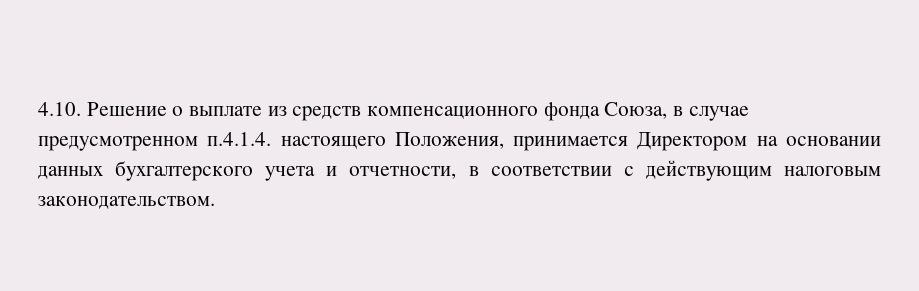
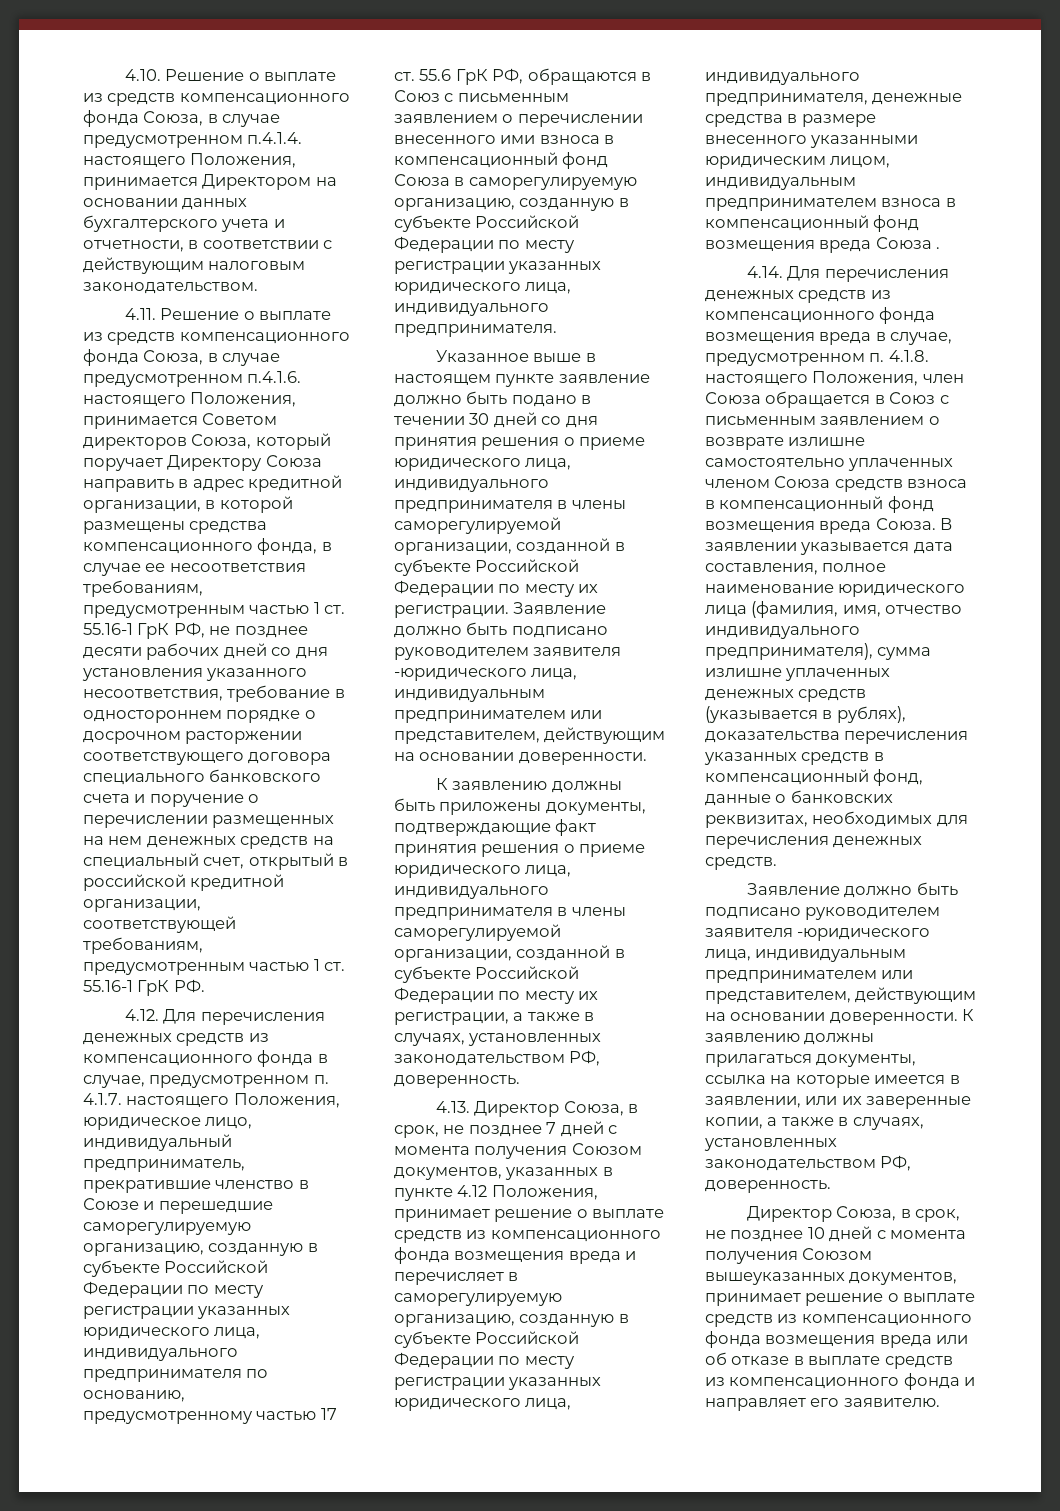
(215, 202) none -> [125,308,332,321] [83,332,350,345] [83,349,281,366] [83,371,302,387] [83,392,297,407] [83,413,278,429] [83,433,331,450] [83,455,322,471] [83,475,343,492] [83,496,293,513] [83,521,268,534] [83,538,332,555] [83,563,306,576] [83,580,203,597] [83,602,346,618] [83,622,308,639] [83,643,328,660] [82,668,308,681] [83,685,345,702] [83,710,316,723] [83,731,303,744] [83,752,332,765] [83,769,322,785] [83,794,260,807] [83,815,335,828] [83,836,334,849] [83,853,349,870] [83,874,285,891] [83,899,201,912] [83,916,236,933] [83,937,203,954] [83,959,346,975] [83,979,205,996] [125,1009,325,1025] [83,1033,269,1046] [83,1050,328,1067] [83,1075,329,1088] [83,1093,340,1108] [83,1117,253,1130] [83,1134,232,1151] [83,1159,245,1172] [83,1180,309,1193] [83,1198,273,1214] [83,1222,251,1235] [83,1243,318,1256] [83,1260,269,1277] [83,1281,264,1298] [83,1306,291,1319] [83,1327,261,1340] [83,1348,238,1361] [83,1369,269,1382] [83,1390,185,1402] [83,1408,337,1424] [394,68,652,85] [394,90,569,103] [394,114,643,127] [394,135,615,144] [394,152,609,169] [394,174,637,190] [394,198,629,211] [394,215,580,232] [394,236,575,253] [394,261,602,274] [394,282,572,295] [394,303,549,316] [394,324,557,337] [436,350,596,363] [394,374,650,387] [394,391,592,407] [394,412,598,428] [394,437,646,450] [394,458,572,471] [394,479,549,492] [394,500,626,513] [394,517,561,534] [394,538,625,555] [394,559,580,576] [394,580,599,597] [394,602,607,618] [394,622,608,638] [394,647,622,660] [394,668,578,681] [394,689,545,702] [394,710,603,723] [394,727,666,744] [394,752,647,765] [436,778,622,793] [394,798,646,815] [394,819,597,836] [394,844,646,857] [394,865,572,878] [394,886,549,899] [394,907,626,920] [394,924,561,941] [394,945,625,962] [394,966,580,983] [394,987,599,1004] [394,1012,595,1025] [394,1033,602,1046] [394,1050,601,1066] [394,1075,520,1088] [436,1101,639,1117] [394,1121,618,1138] [394,1143,642,1159] [394,1167,613,1180] [394,1185,598,1201] [394,1209,665,1222] [394,1230,661,1243] [394,1247,637,1264] [394,1272,519,1285] [394,1293,562,1306] [394,1314,629,1327] [394,1331,580,1348] [394,1352,575,1369] [394,1377,602,1390] [394,1398,572,1411] [705,72,860,85] [705,93,963,106] [705,114,876,127] [705,135,919,148] [705,156,891,169] [705,177,856,190] [705,198,956,211] [705,215,920,232] [705,237,941,253] [747,266,949,282] [705,290,891,303] [705,307,936,324] [705,332,953,345] [705,350,929,366] [705,371,964,386] [705,391,949,408] [705,416,940,426] [705,437,866,450] [705,458,954,471] [705,476,968,492] [705,496,934,513] [705,518,953,534] [705,542,953,555] [705,563,887,575] [705,584,966,597] [705,601,963,618] [705,626,860,639] [705,643,932,660] [705,668,891,681] [705,689,867,702] [705,706,906,723] [705,731,969,744] [704,752,884,765] [705,769,924,786] [705,790,893,806] [705,811,968,828] [705,836,923,849] [705,857,777,870] [747,882,958,898] [705,907,941,920] [705,928,931,941] [705,949,907,962] [705,970,914,983] [705,987,977,1004] [705,1009,975,1025] [705,1033,875,1045] [705,1054,917,1067] [705,1075,960,1088] [705,1096,972,1109] [705,1117,924,1130] [704,1138,837,1151] [705,1155,912,1171] [705,1180,831,1193] [747,1206,961,1222] [705,1226,967,1242] [705,1248,873,1264] [705,1272,958,1285] [705,1293,976,1306] [705,1314,972,1327] [705,1331,969,1348] [705,1352,953,1369] [705,1373,976,1390] [705,1398,940,1411] // 4.11. Решение о выплате из средств компенсационного фонда Союза, в случае предусмотренном п.4.1.6. настоящего Положения, принимается Советом директоров Союза, который поручает Директору Союза направить в адрес кредитной организации, в которой размещены средства компенсационного фонда, в случае ее несоответствия требованиям, предусмотренным частью 1 ст. 55.16-1 ГрК РФ, не позднее десяти рабочих дней со дня установления указанного несоответствия, требование в одностороннем порядке о досрочном расторжении соответствующего договора специального банковского счета и поручение о перечислении размещенных на нем денежных средств на специальный счет, открытый в российской кредитной организации, соответствующей требованиям, предусмотренным частью 1 ст. 55.16-1 ГрК РФ. // 4.12. Для перечисления денежных средств из компенсационного фонда в случае, предусмотренном п. 4.1.7. настоящего Положения, юридическое лицо, индивидуальный предприниматель, прекратившие членство в Союзе и перешедшие саморегулируемую организацию, созданную в субъекте Российской Федерации по месту регистрации указанных юридического лица, индивидуального предпринимателя по основанию, предусмотренному частью 17 ст. 55.6 ГрК РФ, обращаются в Союз с письменным заявлением о перечислении внесенного ими взноса в компенсационный фонд Союза в саморегулируемую организацию, созданную в субъекте Российской Федерации по месту регистрации указанных юридического лица, индивидуального предпринимателя. // Указанное выше в настоящем пункте заявление должно быть подано в течении 30 дней со дня принятия решения о приеме юридического лица, индивидуального предпринимателя в члены саморегулируемой организации, созданной в субъекте Российской Федерации по месту их регистрации. Заявление должно быть подписано руководителем заявителя -юридического лица, индивидуальным предпринимателем или представителем, действующим на основании доверенности. // К заявлению должны быть приложены документы, подтверждающие факт принятия решения о приеме юридического лица, индивидуального предпринимателя в члены саморегулируемой организации, созданной в субъекте Российской Федерации по месту их регистрации, а также в случаях, установленных законодательством РФ, доверенность. // 4.13. Директор Союза, в срок, не позднее 7 дней с момента получения Союзом документов, указанных в пункте 4.12 Положения, принимает решение о выплате средств из компенсационного фонда возмещения вреда и перечисляет в саморегулируемую организацию, созданную в субъекте Российской Федерации по месту регистрации указанных юридического лица, индивидуального предпринимателя, денежные средства в размере внесенного указанными юридическим лицом, индивидуальным предпринимателем взноса в компенсационный фонд возмещения вреда Союза . // 4.14. Для перечисления денежных средств из компенсационного фонда возмещения вреда в случае, предусмотренном п. 4.1.8. настоящего Положения, член Союза обращается в Союз с письменным заявлением о возврате излишне самостоятельно уплаченных членом Союза средств взноса в компенсационный фонд возмещения вреда Союза. В заявлении указывается дата составления, полное наименование юридического лица (фамилия, имя, отчество индивидуального предпринимателя), сумма излишне уплаченных денежных средств (указывается в рублях), доказательства перечисления указанных средств в компенсационный фонд, данные о банковских реквизитах, необходимых для перечисления денежных средств. // Заявление должно быть подписано руководителем заявителя -юридического лица, индивидуальным предпринимателем или представителем, действующим на основании доверенности. К заявлению должны прилагаться документы, ссылка на которые имеется в заявлении, или их заверенные копии, а также в случаях, установленных законодательством РФ, доверенность. // Директор Союза, в срок, не позднее 10 дней с момента получения Союзом вышеуказанных документов, принимает решение о выплате средств из компенсационного фонда возмещения вреда или об отказе в выплате средств из компенсационного фонда и направляет его заявителю.

